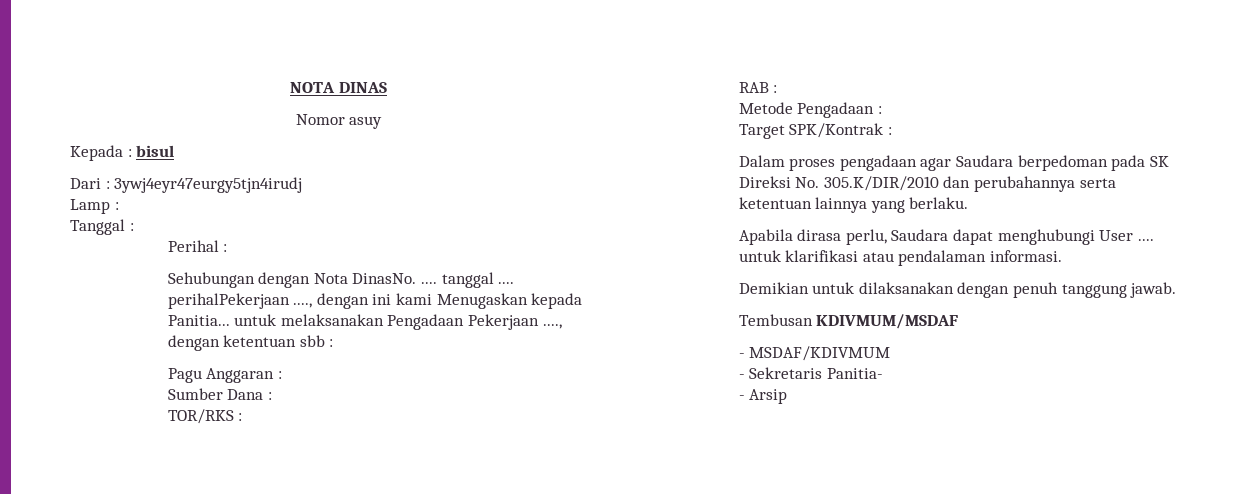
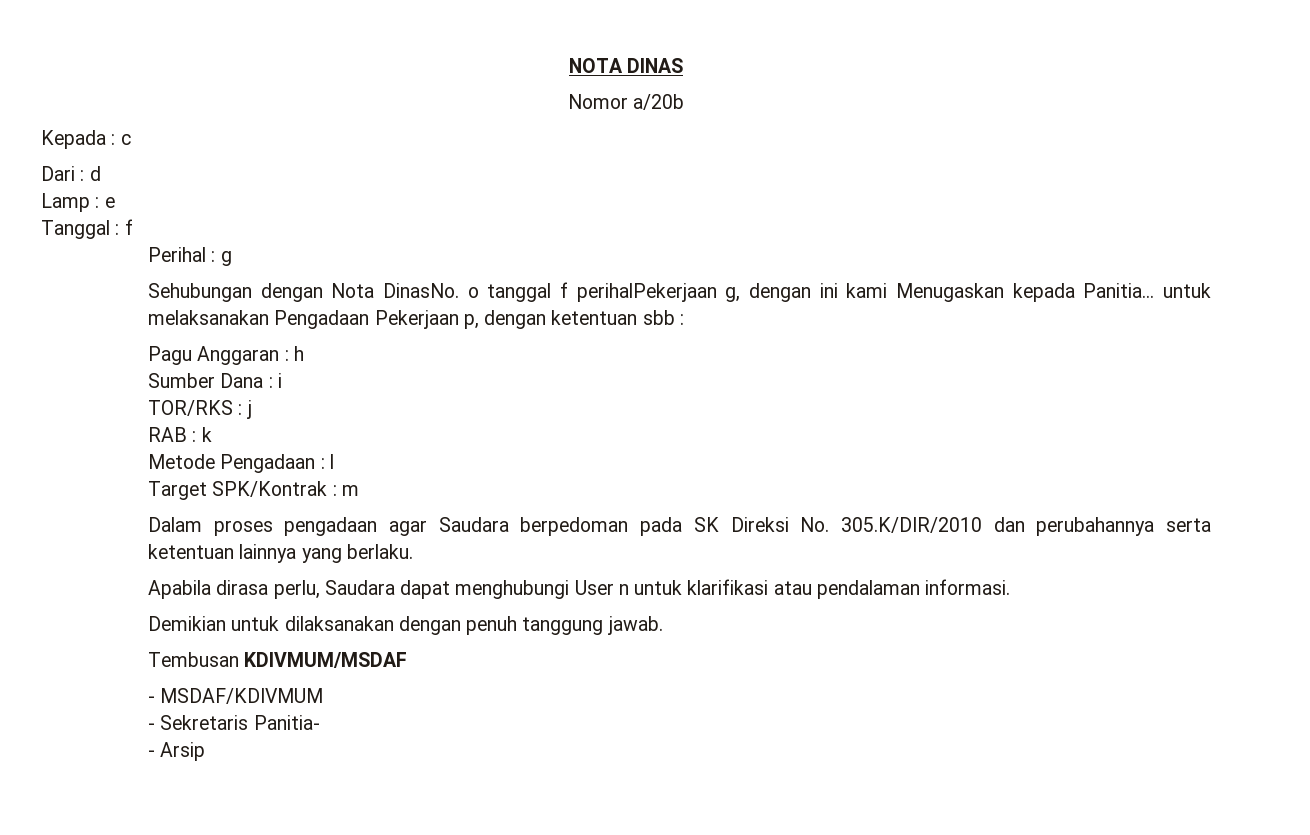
[349,116,383,129] asuy -> [633,94,685,110] a/20b
[136,145,175,157] bisul -> [120,134,131,145] c
[114,177,303,193] 3ywj4eyr47eurgy5tjn4irudj -> [89,166,101,181] d
(119, 206) none -> [104,197,115,208] e
(134, 227) none -> [124,219,133,235] f
(228, 248) none -> [220,251,232,266] g
[420,272,515,288] [167,293,313,309] .... tanggal .... perihalPekerjaan ...., -> [467,282,741,302] o tanggal f perihalPekerjaan g,
[542,324,562,329] ...., -> [463,314,479,329] p,
(282, 375) none -> [293,346,304,361] h
(272, 396) none -> [277,373,282,388] i
(243, 417) none -> [246,400,252,419] j
(778, 89) none -> [201,427,212,442] k
(882, 110) none -> [329,454,334,469] l
(892, 131) none -> [341,485,359,496] m
[1137,239,1154,241] .... -> [618,584,629,595] n

